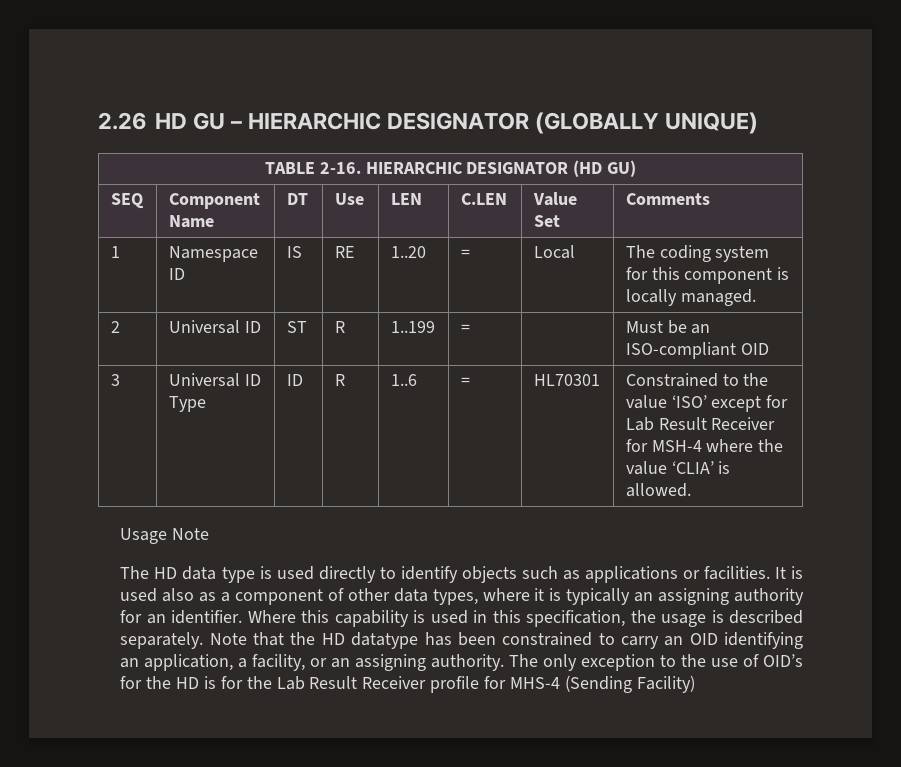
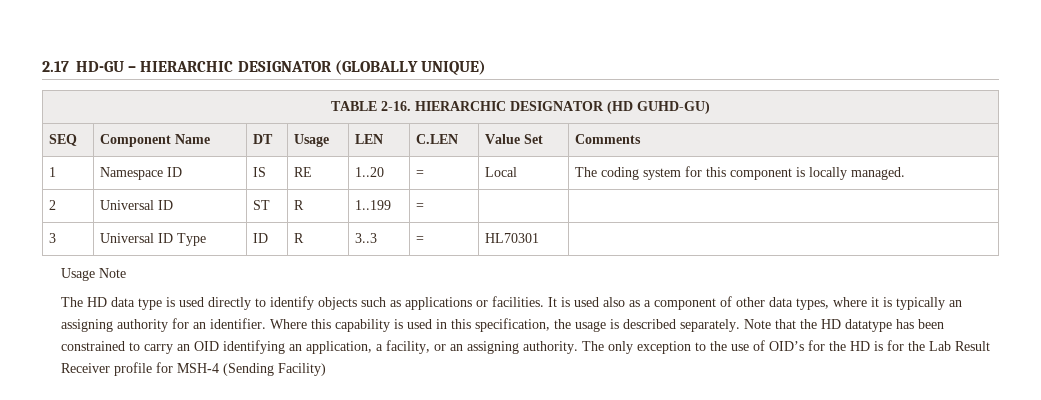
[98,112,226,130] 2.26 HD GU -> [42,61,124,72] 2.17 HD-GU
[607,160,637,177] GU) -> [637,101,710,114] GUHD-GU)
[334,193,364,205] Use -> [293,134,329,147] Usage
[625,320,711,334] [625,342,769,359] Must be an ISO-compliant OID -> (424, 206) none
[390,374,417,386] 1..6 -> [354,233,377,243] 3..3
[625,373,769,387] [625,395,789,412] [625,417,776,431] [625,439,784,452] [625,461,731,475] [625,483,691,497] Constrained to the value ‘ISO’ except for Lab Result Receiver for MSH-4 where the value ‘CLIA’ is allowed. -> (539, 238) none
[509,677,560,689] MHS-4 -> [177,363,220,373] MSH-4

